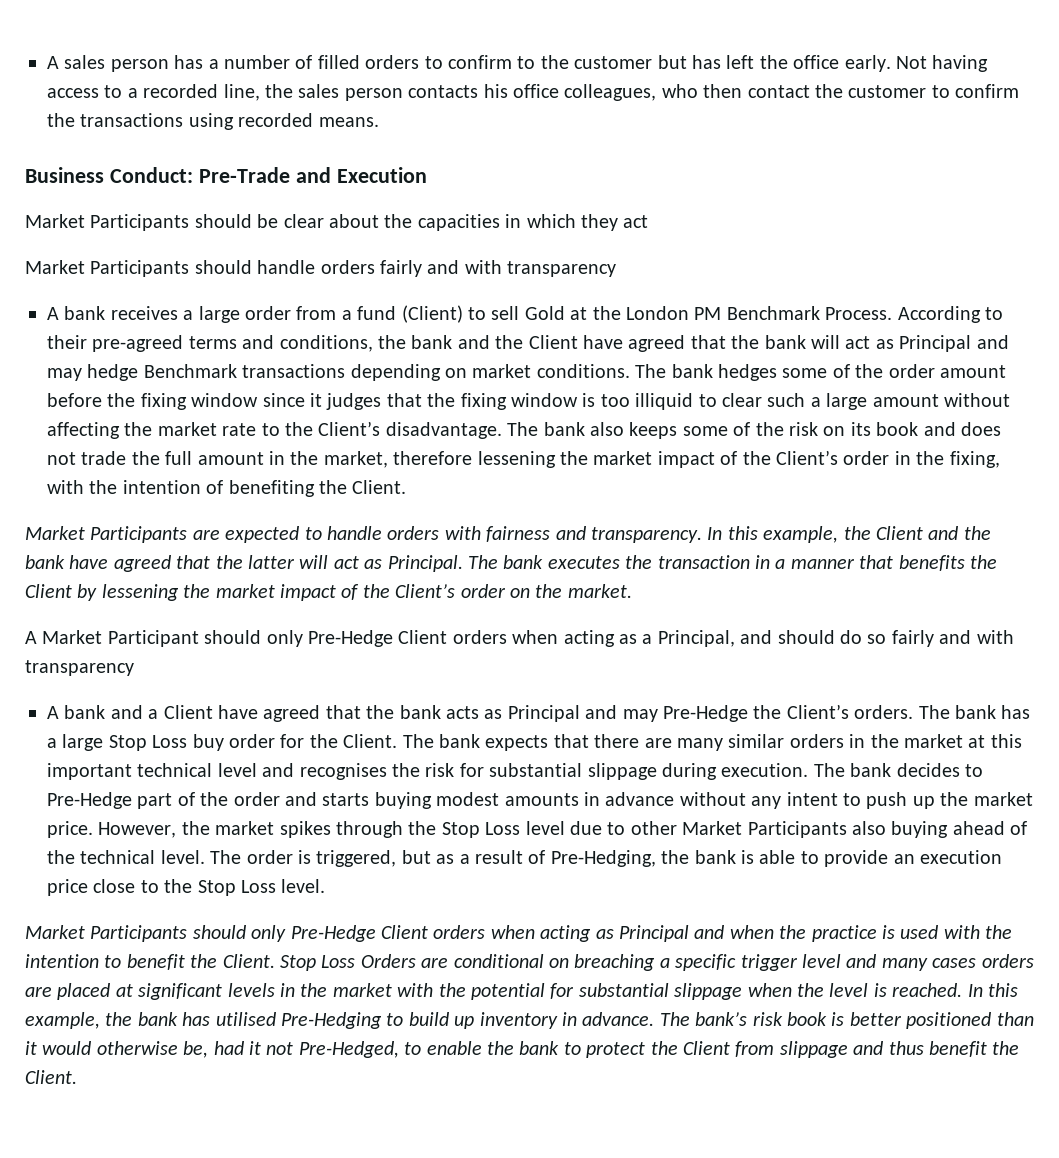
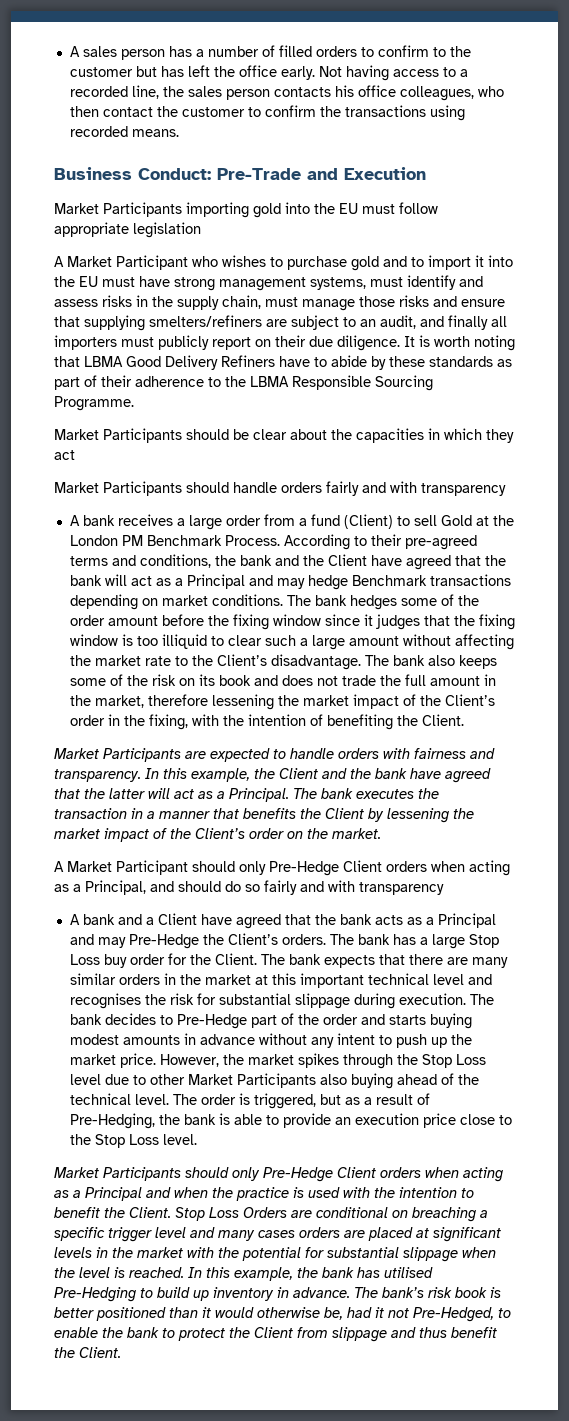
(427, 175) none -> [54,202,438,218] [54,222,201,238] [54,255,513,271] [54,275,483,291] [54,295,505,311] [54,315,507,331] [54,335,515,351] [54,355,512,370] [54,375,433,391] [54,396,134,411] // Market Participants importing gold into the EU must follow appropriate legislation // A Market Participant who wishes to purchase gold and to import it into the EU must have strong management systems, must identify and assess risks in the supply chain, must manage those risks and ensure that supplying smelters/refiners are subject to an audit, and finally all importers must publicly report on their due diligence. It is worth noting that LBMA Good Delivery Refiners have to abide by these standards as part of their adherence to the LBMA Responsible Sourcing Programme.
(894, 344) none -> [174,578,183,586] a
(383, 564) none -> [217,791,225,799] a
(503, 714) none -> [425,917,434,925] a
(614, 934) none -> [73,1190,81,1198] a

